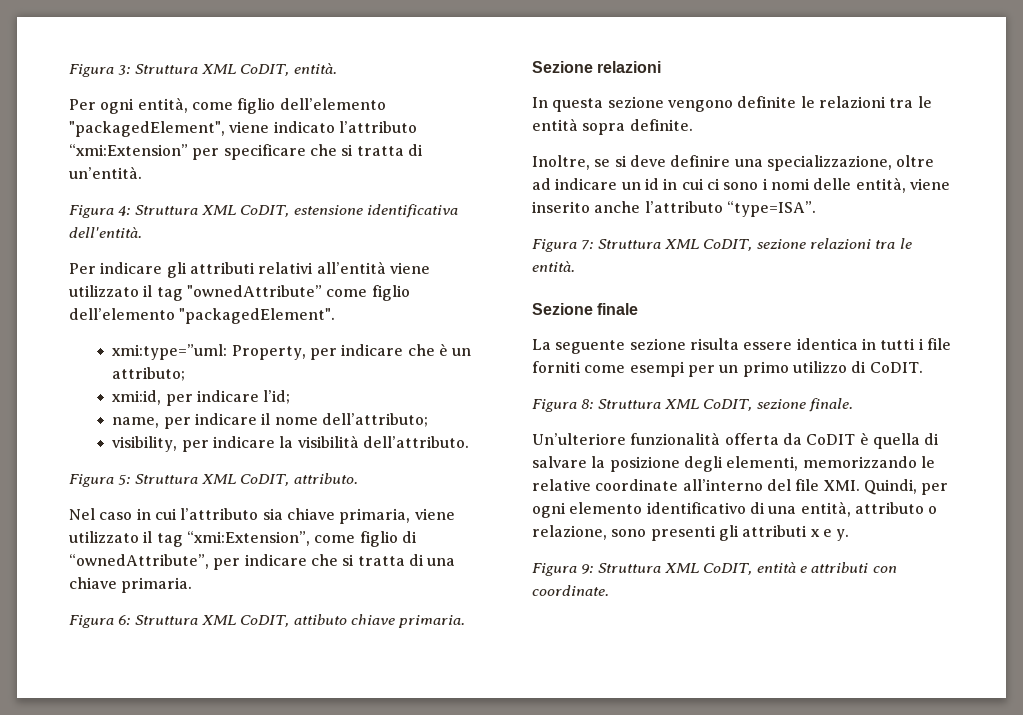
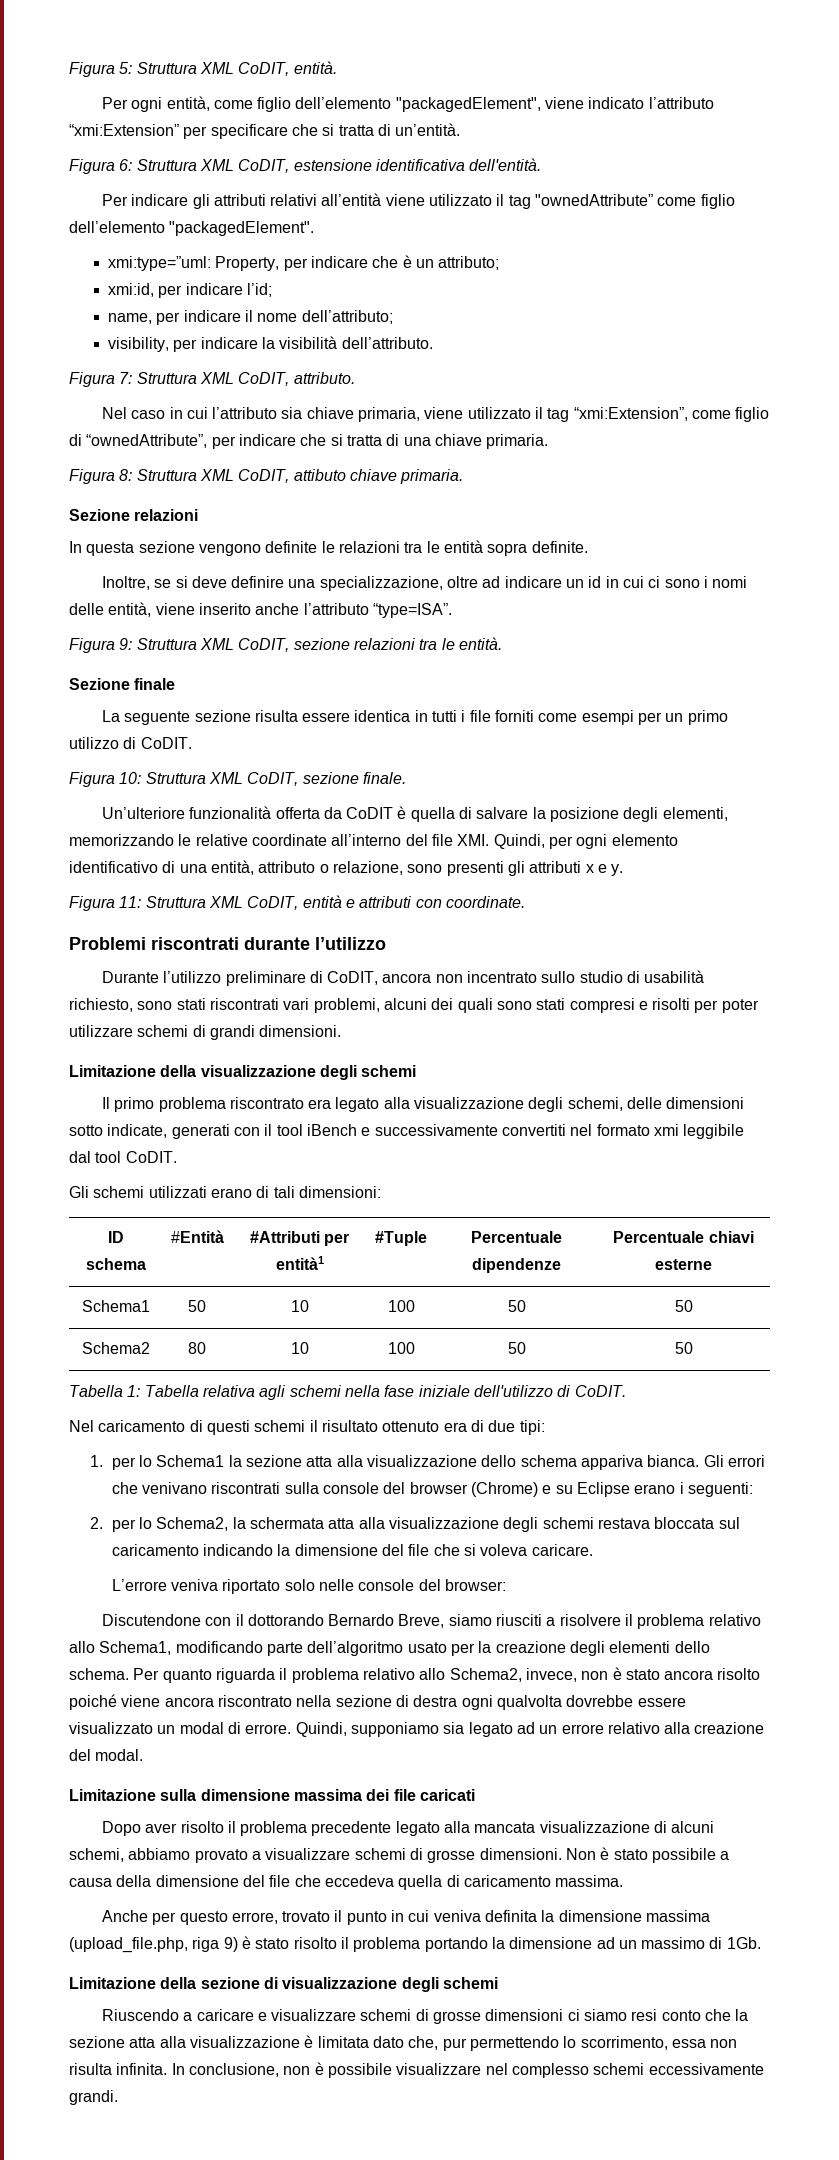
[69,64,131,77] Figura 3: -> [69,62,133,77] Figura 5:
[118,205,131,216] 4: -> [119,159,133,171] 6:
[118,474,131,485] 5: -> [119,372,133,384] 7:
[118,615,131,625] 6: -> [119,469,133,481] 8:
[581,240,594,250] 7: -> [119,638,133,650] 9:
[581,399,594,409] 8: -> [119,772,142,784] 10:
[581,564,594,574] 9: -> [119,896,142,908] 11:
(609, 590) none -> [69,937,386,950] [101,970,705,986] [69,998,759,1013] [69,1025,342,1040] [69,1065,417,1080] [101,1097,745,1112] [69,1124,745,1139] [69,1151,177,1163] [69,1186,381,1198] [107,1231,124,1243] [85,1258,146,1270] [170,1230,224,1243] [249,1231,350,1246] [275,1256,324,1270] [375,1231,427,1246] [471,1231,562,1243] [472,1258,561,1273] [613,1231,754,1243] [655,1259,712,1270] [81,1300,150,1312] [188,1300,206,1312] [290,1300,309,1312] [387,1300,415,1312] [507,1300,526,1312] [674,1300,693,1312] [81,1342,150,1354] [188,1342,206,1354] [290,1342,309,1354] [387,1342,415,1354] [507,1342,526,1354] [674,1342,693,1354] [69,1385,626,1400] [69,1420,545,1435] [90,1455,765,1470] [111,1482,753,1497] [90,1517,740,1532] [111,1544,593,1556] [111,1579,506,1594] [101,1614,761,1629] [69,1641,710,1656] [69,1667,761,1683] [69,1694,686,1710] [69,1722,765,1737] [69,1749,144,1761] [69,1789,475,1801] [101,1821,715,1836] [69,1847,730,1863] [69,1875,624,1890] [101,1910,711,1925] [69,1936,761,1953] [69,1977,498,1992] [101,2009,749,2024] [69,2035,738,2051] [69,2062,764,2078] [69,2090,118,2105] // Problemi riscontrati durante l’utilizzo // Durante l’utilizzo preliminare di CoDIT, ancora non incentrato sullo studio di usabilità richiesto, sono stati riscontrati vari problemi, alcuni dei quali sono stati compresi e risolti per poter utilizzare schemi di grandi dimensioni. // Limitazione della visualizzazione degli schemi // Il primo problema riscontrato era legato alla visualizzazione degli schemi, delle dimensioni sotto indicate, generati con il tool iBench e successivamente convertiti nel formato xmi leggibile dal tool CoDIT. // Gli schemi utilizzati erano di tali dimensioni: // ID schema | #Entità | #Attributi per entità1 | #Tuple | Percentuale dipendenze | Percentuale chiavi esterne // Schema1 | 50 | 10 | 100 | 50 | 50 // Schema2 | 80 | 10 | 100 | 50 | 50 // Tabella 1: Tabella relativa agli schemi nella fase iniziale dell'utilizzo di CoDIT. // Nel caricamento di questi schemi il risultato ottenuto era di due tipi: // 1. per lo Schema1 la sezione atta alla visualizzazione dello schema appariva bianca. Gli errori che venivano riscontrati sulla console del browser (Chrome) e su Eclipse erano i seguenti: // 2. per lo Schema2, la schermata atta alla visualizzazione degli schemi restava bloccata sul caricamento indicando la dimensione del file che si voleva caricare. // L’errore veniva riportato solo nelle console del browser: // Discutendone con il dottorando Bernardo Breve, siamo riusciti a risolvere il problema relativo allo Schema1, modificando parte dell’algoritmo usato per la creazione degli elementi dello schema. Per quanto riguarda il problema relativo allo Schema2, invece, non è stato ancora risolto poiché viene ancora riscontrato nella sezione di destra ogni qualvolta dovrebbe essere visualizzato un modal di errore. Quindi, supponiamo sia legato ad un errore relativo alla creazione del modal. // Limitazione sulla dimensione massima dei file caricati // Dopo aver risolto il problema precedente legato alla mancata visualizzazione di alcuni schemi, abbiamo provato a visualizzare schemi di grosse dimensioni. Non è stato possibile a causa della dimensione del file che eccedeva quella di caricamento massima. // Anche per questo errore, trovato il punto in cui veniva definita la dimensione massima (upload_file.php, riga 9) è stato risolto il problema portando la dimensione ad un massimo di 1Gb. // Limitazione della sezione di visualizzazione degli schemi // Riuscendo a caricare e visualizzare schemi di grosse dimensioni ci siamo resi conto che la sezione atta alla visualizzazione è limitata dato che, pur permettendo lo scorrimento, essa non risulta infinita. In conclusione, non è possibile visualizzare nel complesso schemi eccessivamente grandi.

